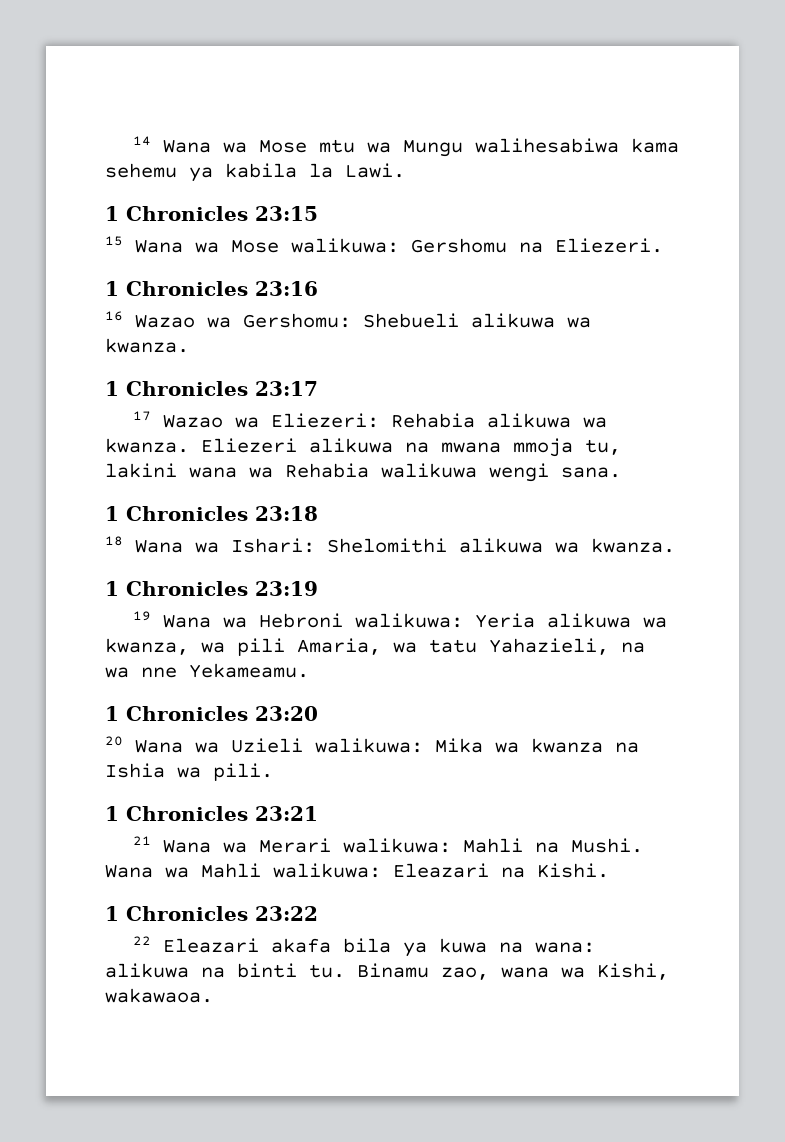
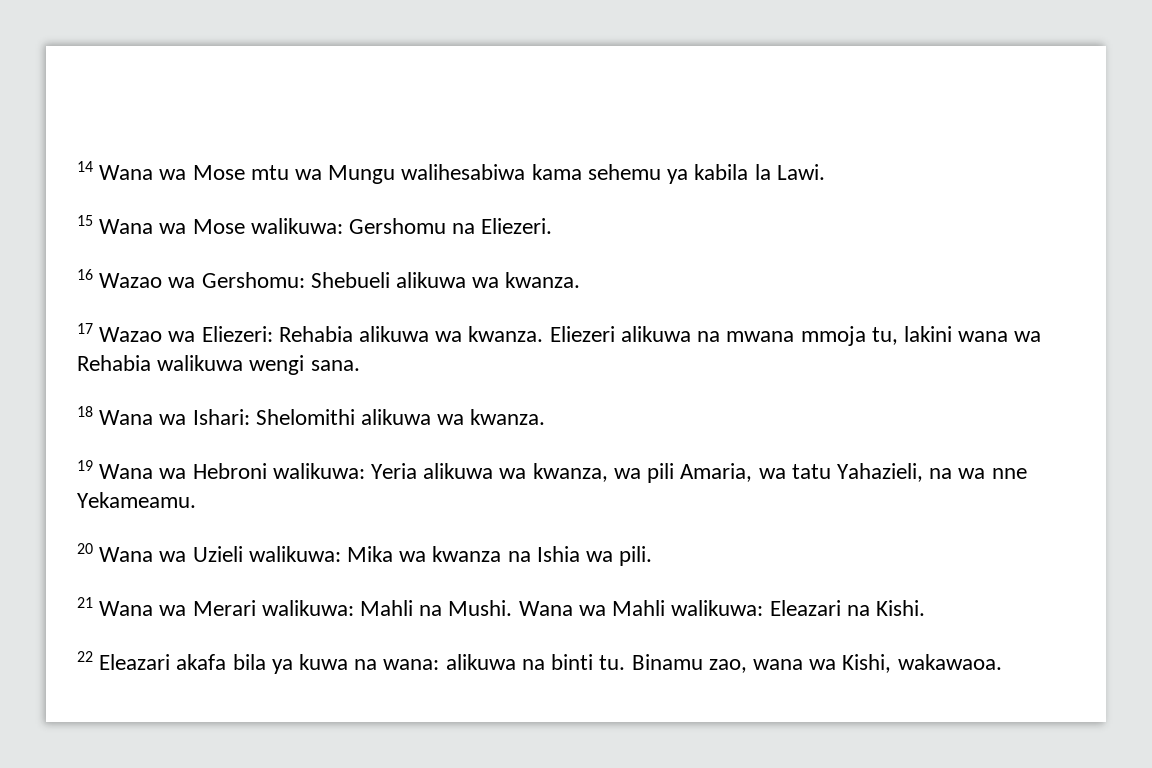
[105,206,318,221] // 1 Chronicles 23:15 -> (825, 172) none
[105,281,318,296] // 1 Chronicles 23:16 -> (553, 226) none
[105,381,318,396] // 1 Chronicles 23:17 -> (581, 280) none
[105,506,318,521] // 1 Chronicles 23:18 -> (360, 365) none
[105,581,318,596] // 1 Chronicles 23:19 -> (546, 417) none
[105,706,318,721] // 1 Chronicles 23:20 -> (196, 500) none
[105,806,318,821] // 1 Chronicles 23:21 -> (653, 556) none
[105,906,318,921] // 1 Chronicles 23:22 -> (925, 608) none

